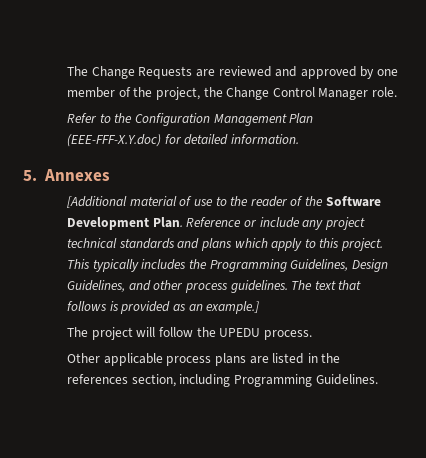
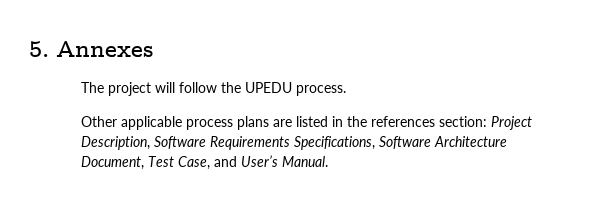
[66,66,399,79] [66,87,398,100] [66,113,314,126] [66,134,299,147] [23,169,110,181] [66,196,381,208] [66,217,365,230] [66,238,384,251] [66,259,388,272] [66,280,362,293] [66,301,260,314] The Change Requests are reviewed and approved by one member of the project, the Change Control Manager role. // Refer to the Configuration Management Plan (EEE-FFF-X.Y.doc) for detailed information. // 5. Annexes // [Additional material of use to the reader of the Software Development Plan. Reference or include any project technical standards and plans which apply to this project. This typically includes the Programming Guidelines, Design Guidelines, and other process guidelines. The text that follows is provided as an example.] -> [29,41,153,57] 5. Annexes
[131,374,378,387] section, including Programming Guidelines. -> [439,116,533,130] [81,136,508,150] [81,155,329,170] section: Project Description, Software Requirements Specifications, Software Architecture Document, Test Case, and User’s Manual.

